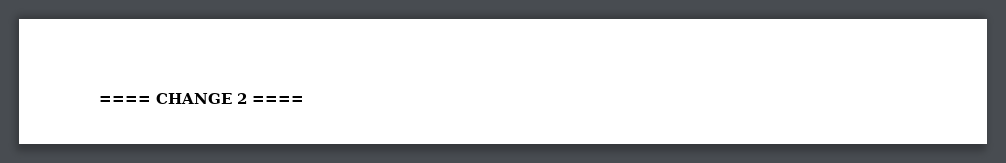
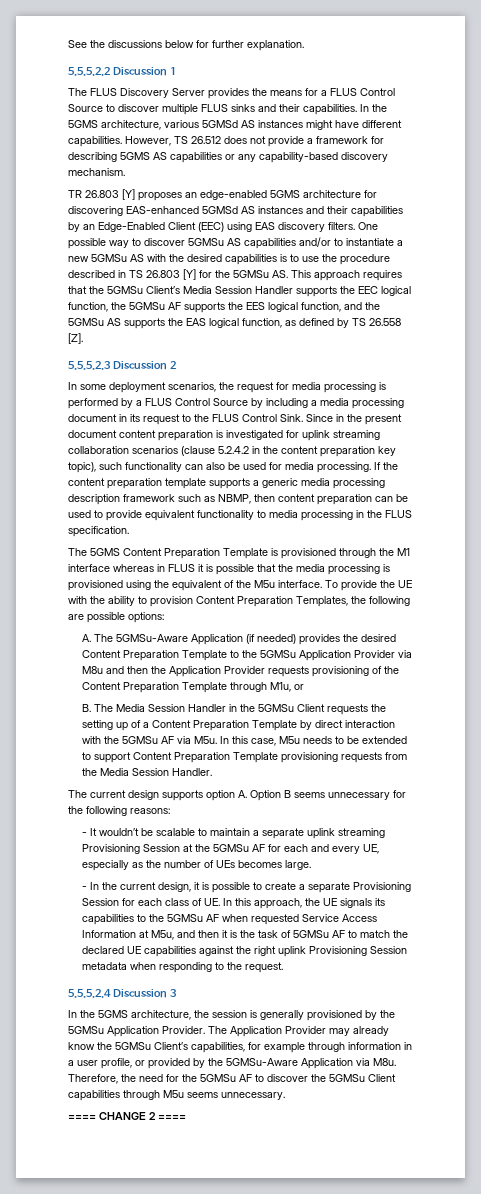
(99, 100) none -> [68,40,304,51] [68,67,176,76] [68,88,395,99] [68,104,387,115] [68,120,402,130] [68,136,384,147] [68,152,388,163] [68,168,125,176] [68,189,377,201] [68,206,403,217] [68,222,378,232] [68,237,403,249] [68,254,390,265] [68,269,402,281] [68,286,411,297] [68,302,380,313] [68,318,401,329] [68,333,83,344] [68,361,176,370] [68,382,386,393] [68,398,404,409] [68,414,402,425] [68,430,380,441] [68,446,396,457] [68,462,398,473] [68,478,385,489] [68,494,408,505] [68,510,412,521] [68,526,129,537] [68,548,410,559] [68,564,390,575] [68,580,412,591] [68,596,410,607] [68,612,164,623] [82,634,397,645] [82,650,413,661] [82,666,400,677] [82,682,305,693] [82,704,387,715] [82,720,396,731] [82,736,408,746] [82,752,408,763] [82,768,213,776] [68,790,406,801] [68,806,170,816] [82,828,386,839] [82,844,380,854] [82,860,312,871] [82,882,412,893] [82,898,386,909] [82,914,378,925] [82,930,409,940] [82,946,408,957] [82,962,284,973] [68,989,177,998] [68,1010,395,1021] [68,1026,389,1037] [68,1042,412,1053] [68,1058,396,1069] [68,1074,396,1084] [68,1090,285,1101] See the discussions below for further explanation. // 5.5.5.2.2 Discussion 1 // The FLUS Discovery Server provides the means for a FLUS Control Source to discover multiple FLUS sinks and their capabilities. In the 5GMS architecture, various 5GMSd AS instances might have different capabilities. However, TS 26.512 does not provide a framework for describing 5GMS AS capabilities or any capability-based discovery mechanism. // TR 26.803 [Y] proposes an edge-enabled 5GMS architecture for discovering EAS-enhanced 5GMSd AS instances and their capabilities by an Edge-Enabled Client (EEC) using EAS discovery filters. One possible way to discover 5GMSu AS capabilities and/or to instantiate a new 5GMSu AS with the desired capabilities is to use the procedure described in TS 26.803 [Y] for the 5GMSu AS. This approach requires that the 5GMSu Client’s Media Session Handler supports the EEC logical function, the 5GMSu AF supports the EES logical function, and the 5GMSu AS supports the EAS logical function, as defined by TS 26.558 [Z]. // 5.5.5.2.3 Discussion 2 // In some deployment scenarios, the request for media processing is performed by a FLUS Control Source by including a media processing document in its request to the FLUS Control Sink. Since in the present document content preparation is investigated for uplink streaming collaboration scenarios (clause 5.2.4.2 in the content preparation key topic), such functionality can also be used for media processing. If the content preparation template supports a generic media processing description framework such as NBMP, then content preparation can be used to provide equivalent functionality to media processing in the FLUS specification. // The 5GMS Content Preparation Template is provisioned through the M1 interface whereas in FLUS it is possible that the media processing is provisioned using the equivalent of the M5u interface. To provide the UE with the ability to provision Content Preparation Templates, the following are possible options: // A. The 5GMSu-Aware Application (if needed) provides the desired Content Preparation Template to the 5GMSu Application Provider via M8u and then the Application Provider requests provisioning of the Content Preparation Template through M1u, or // B. The Media Session Handler in the 5GMSu Client requests the setting up of a Content Preparation Template by direct interaction with the 5GMSu AF via M5u. In this case, M5u needs to be extended to support Content Preparation Template provisioning requests from the Media Session Handler. // The current design supports option A. Option B seems unnecessary for the following reasons: // - It wouldn’t be scalable to maintain a separate uplink streaming Provisioning Session at the 5GMSu AF for each and every UE, especially as the number of UEs becomes large. // - In the current design, it is possible to create a separate Provisioning Session for each class of UE. In this approach, the UE signals its capabilities to the 5GMSu AF when requested Service Access Information at M5u, and then it is the task of 5GMSu AF to match the declared UE capabilities against the right uplink Provisioning Session metadata when responding to the request. // 5.5.5.2.4 Discussion 3 // In the 5GMS architecture, the session is generally provisioned by the 5GMSu Application Provider. The Application Provider may already know the 5GMSu Client’s capabilities, for example through information in a user profile, or provided by the 5GMSu-Aware Application via M8u. Therefore, the need for the 5GMSu AF to discover the 5GMSu Client capabilities through M5u seems unnecessary. //

